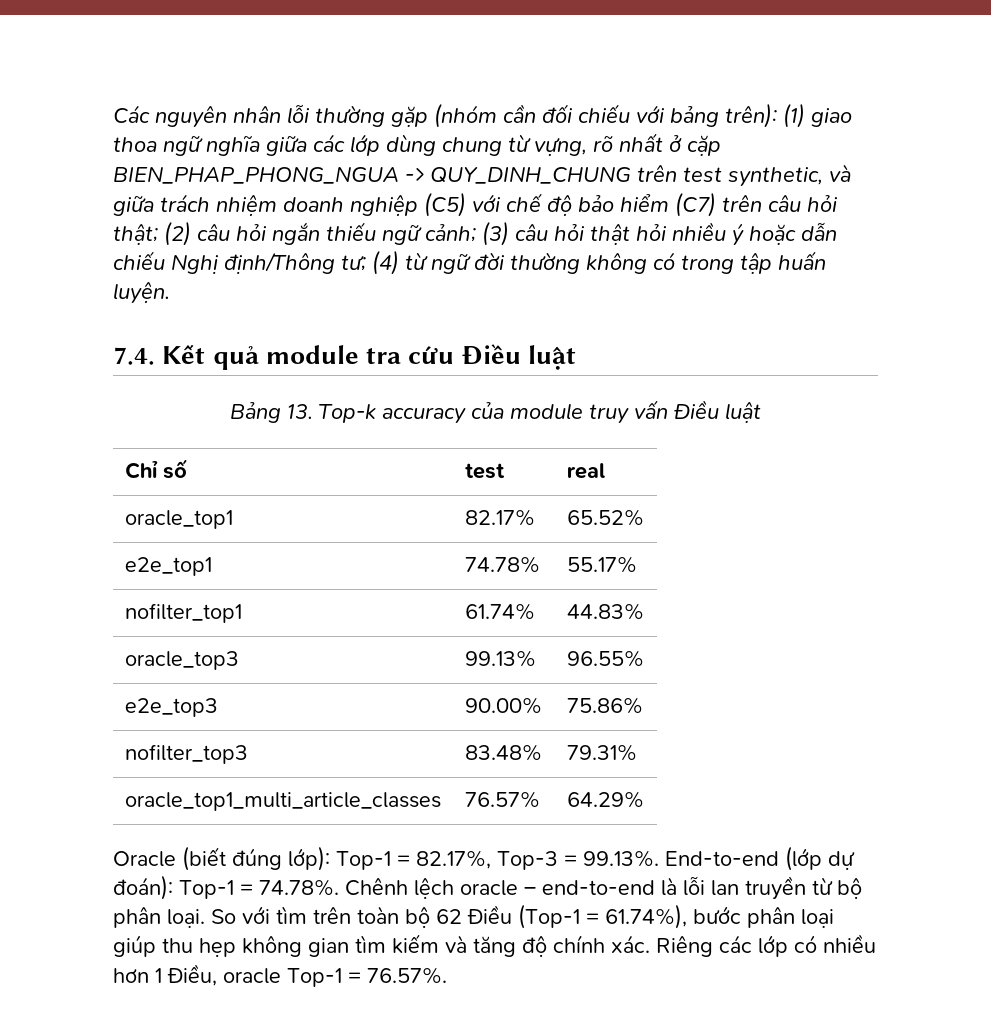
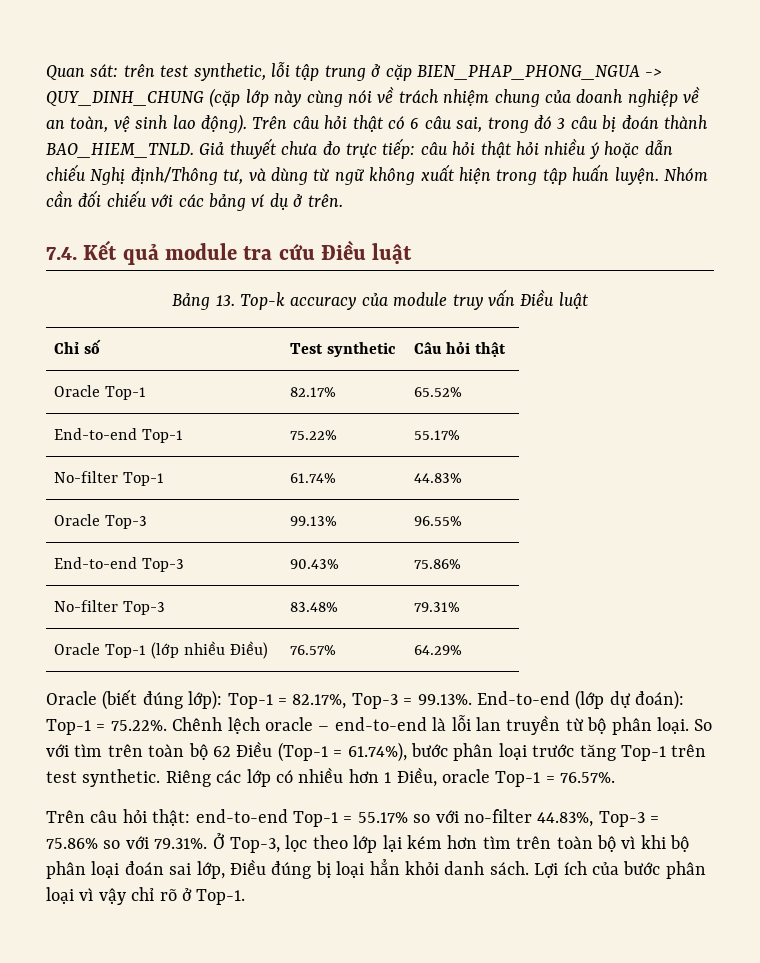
[113,103,852,128] [113,133,663,156] Các nguyên nhân lỗi thường gặp (nhóm cần đối chiếu với bảng trên): (1) giao thoa ngữ nghĩa giữa các lớp dùng chung từ vựng, rõ nhất -> [46,62,366,81] Quan sát: trên test synthetic, lỗi tập trung
[637,164,851,187] [113,192,838,217] [113,221,509,246] trên test synthetic, và giữa trách nhiệm doanh nghiệp (C5) với chế độ bảo hiểm (C7) trên câu hỏi thật; (2) câu hỏi ngắn thiếu ngữ cảnh; (3) -> [209,86,701,108] [46,114,708,134] [46,138,416,159] (cặp lớp này cùng nói về trách nhiệm chung của doanh nghiệp về an toàn, vệ sinh lao động). Trên câu hỏi thật có 6 câu sai, trong đó 3 câu bị đoán thành BAO_HIEM_TNLD. Giả thuyết chưa đo trực tiếp:
[341,250,826,275] [113,282,170,304] tư; (4) từ ngữ đời thường không có trong tập huấn luyện. -> [223,164,708,185] [46,190,343,211] tư, và dùng từ ngữ không xuất hiện trong tập huấn luyện. Nhóm cần đối chiếu với các bảng ví dụ ở trên.
[464,463,505,479] [566,463,605,479] [124,510,233,529] test | real // oracle_top1 -> [290,342,396,357] [414,342,507,357] [54,385,147,400] Test synthetic | Câu hỏi thật // Oracle Top-1
[124,557,212,576] [464,556,540,573] e2e_top1 | 74.78% -> [54,428,184,443] [290,430,338,440] End-to-end Top-1 | 75.22%
[124,603,242,623] nofilter_top1 -> [54,471,165,486] No-filter Top-1
[124,651,239,670] oracle_top3 -> [54,514,148,529] Oracle Top-3
[124,698,218,717] [464,697,542,714] e2e_top3 | 90.00% -> [54,557,185,572] [290,559,340,569] End-to-end Top-3 | 90.43%
[124,744,248,764] nofilter_top3 -> [54,600,166,615] No-filter Top-3
[124,792,441,811] oracle_top1_multi_article_classes -> [54,641,268,659] Oracle Top-1 (lớp nhiều Điều)
[259,879,339,896] 74.78%. -> [110,720,167,731] 75.22%.
[113,934,650,957] giúp thu hẹp không gian tìm kiếm và tăng độ chính xác. -> [532,744,707,761] [46,769,161,787] trước tăng Top-1 trên test synthetic.
(447, 975) none -> [46,809,660,827] [46,833,690,853] [46,859,706,879] [46,887,246,905] // Trên câu hỏi thật: end-to-end Top-1 = 55.17% so với no-filter 44.83%, Top-3 = 75.86% so với 79.31%. Ở Top-3, lọc theo lớp lại kém hơn tìm trên toàn bộ vì khi bộ phân loại đoán sai lớp, Điều đúng bị loại hẳn khỏi danh sách. Lợi ích của bước phân loại vì vậy chỉ rõ ở Top-1.

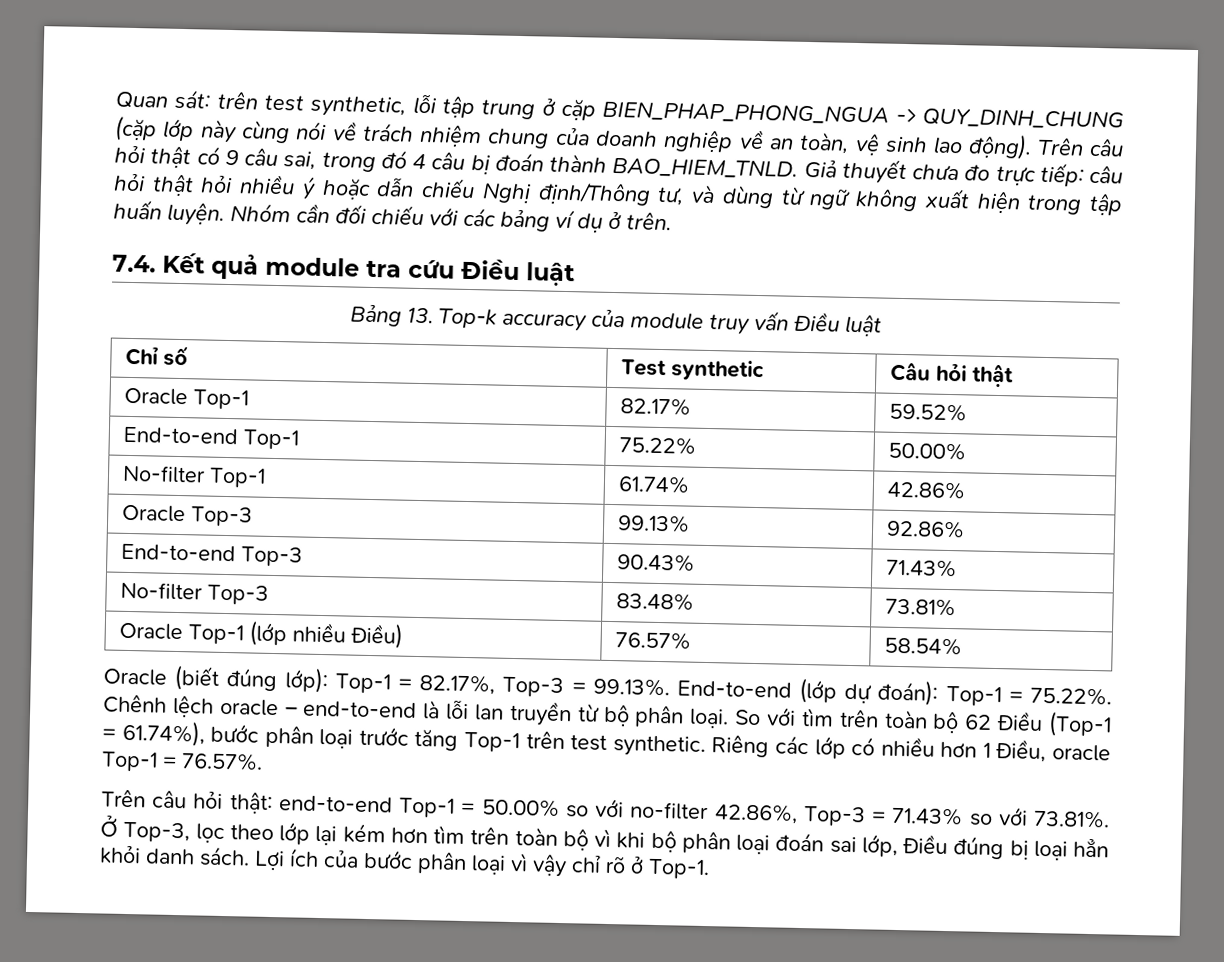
[410,118,420,129] 6 -> [224,149,239,166] 9
[557,118,566,129] 3 -> [412,153,426,170] 4
[414,387,463,397] 65.52% -> [888,402,967,422] 59.52%
[414,430,461,440] 55.17% -> [887,441,966,461] 50.00%
[414,473,463,483] 44.83% -> [886,480,966,500] 42.86%
[414,516,463,526] 96.55% -> [885,519,965,539] 92.86%
[414,559,462,569] 75.86% -> [885,558,957,578] 71.43%
[414,602,461,612] 79.31% -> [884,597,956,617] 73.81%
[414,645,463,655] 64.29% -> [883,636,962,656] 58.54%
[357,812,408,823] 55.17% -> [481,798,560,817] 50.00%
[537,811,660,827] [46,836,208,849] 44.83%, Top-3 = 75.86% so với 79.31%. -> [713,803,1111,829] 42.86%, Top-3 = 71.43% so với 73.81%.

